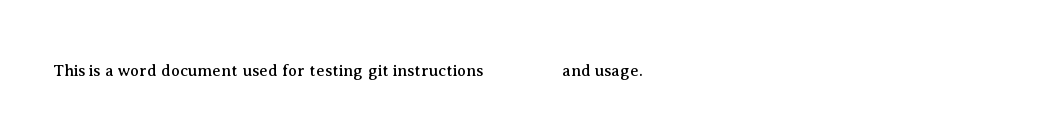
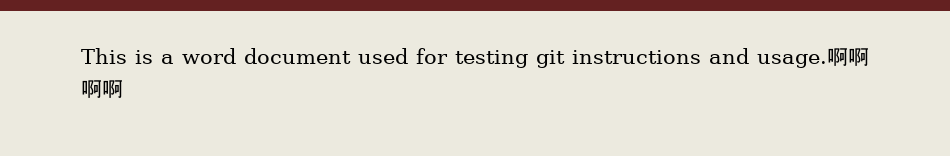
(644, 74) none -> [827,48,869,66] [81,80,123,98] 啊啊啊啊

